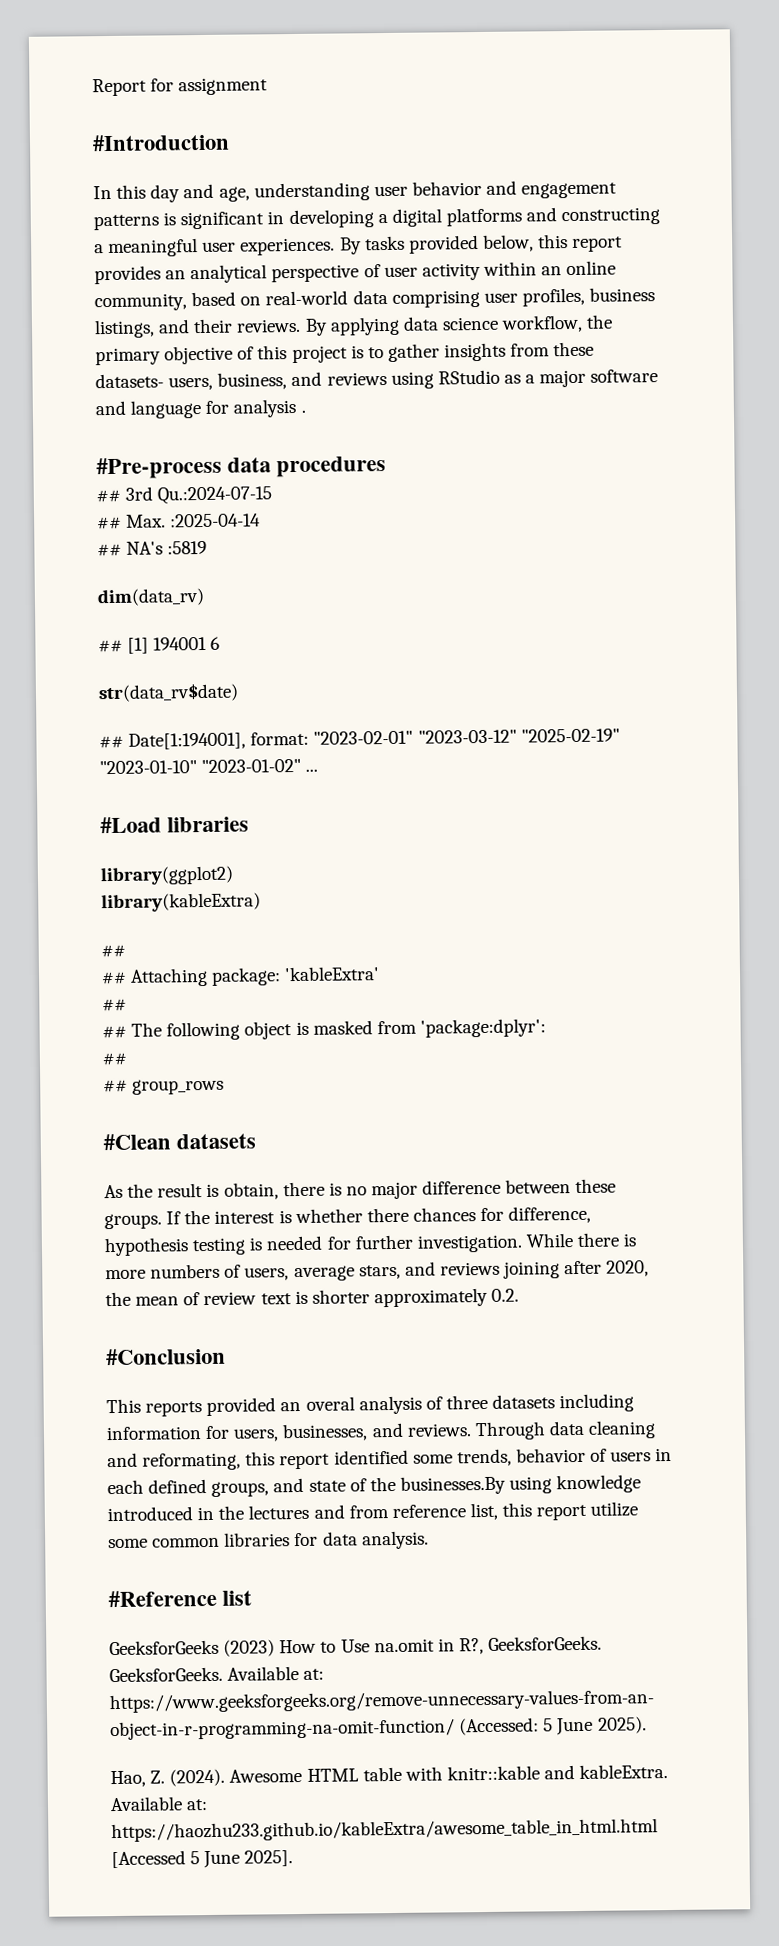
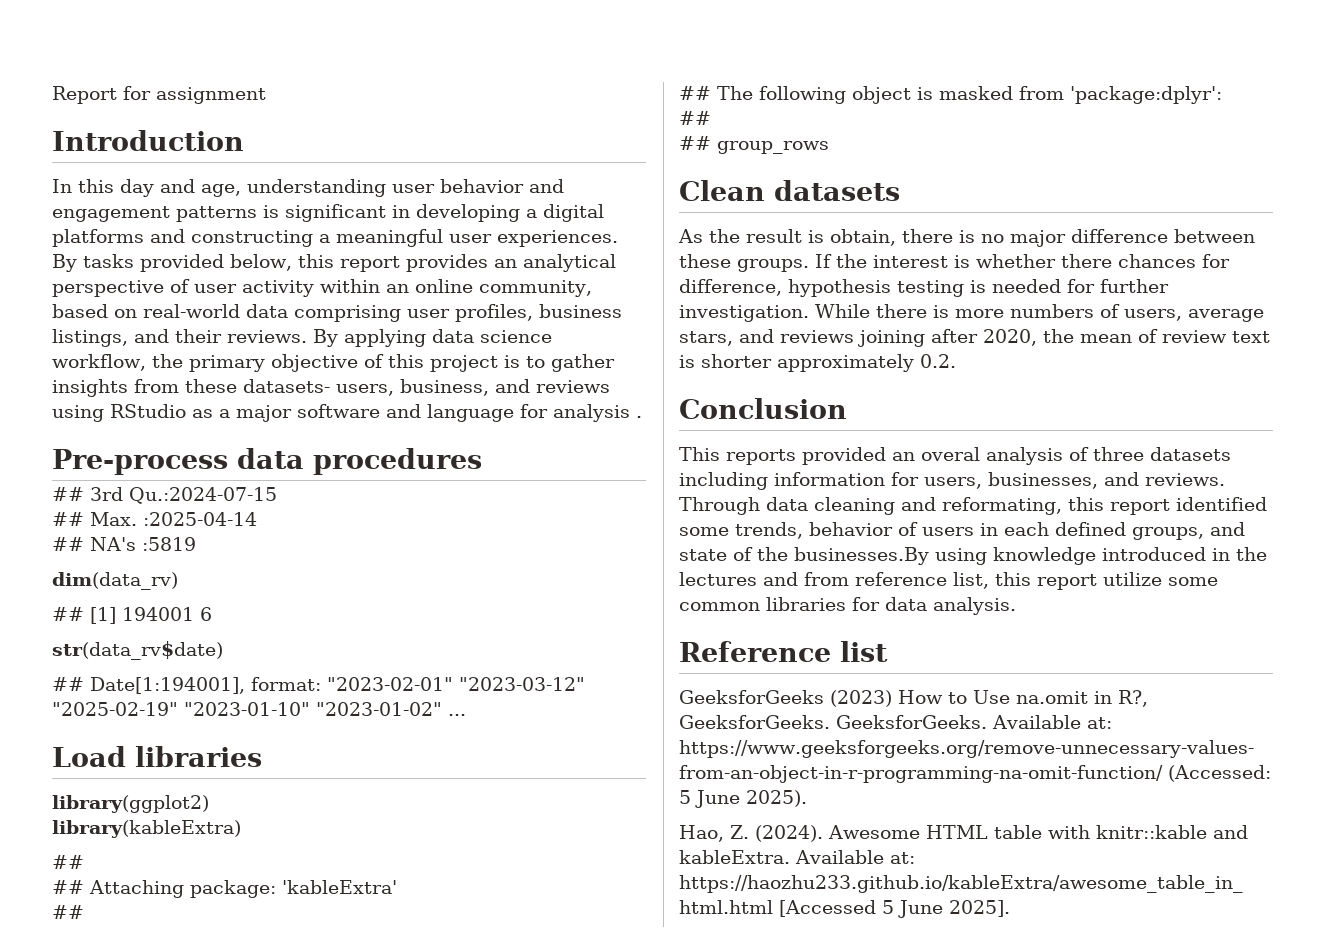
[92,133,230,152] #Introduction -> [52,130,244,151] Introduction
[96,456,222,480] #Pre-process -> [52,449,228,475] Pre-process
[100,816,162,834] #Load -> [52,746,126,767] Load
[103,1133,171,1151] #Clean -> [679,180,765,201] Clean
[106,1347,226,1366] #Conclusion -> [679,398,847,419] Conclusion
[108,1589,217,1608] #Reference -> [679,641,831,662] Reference

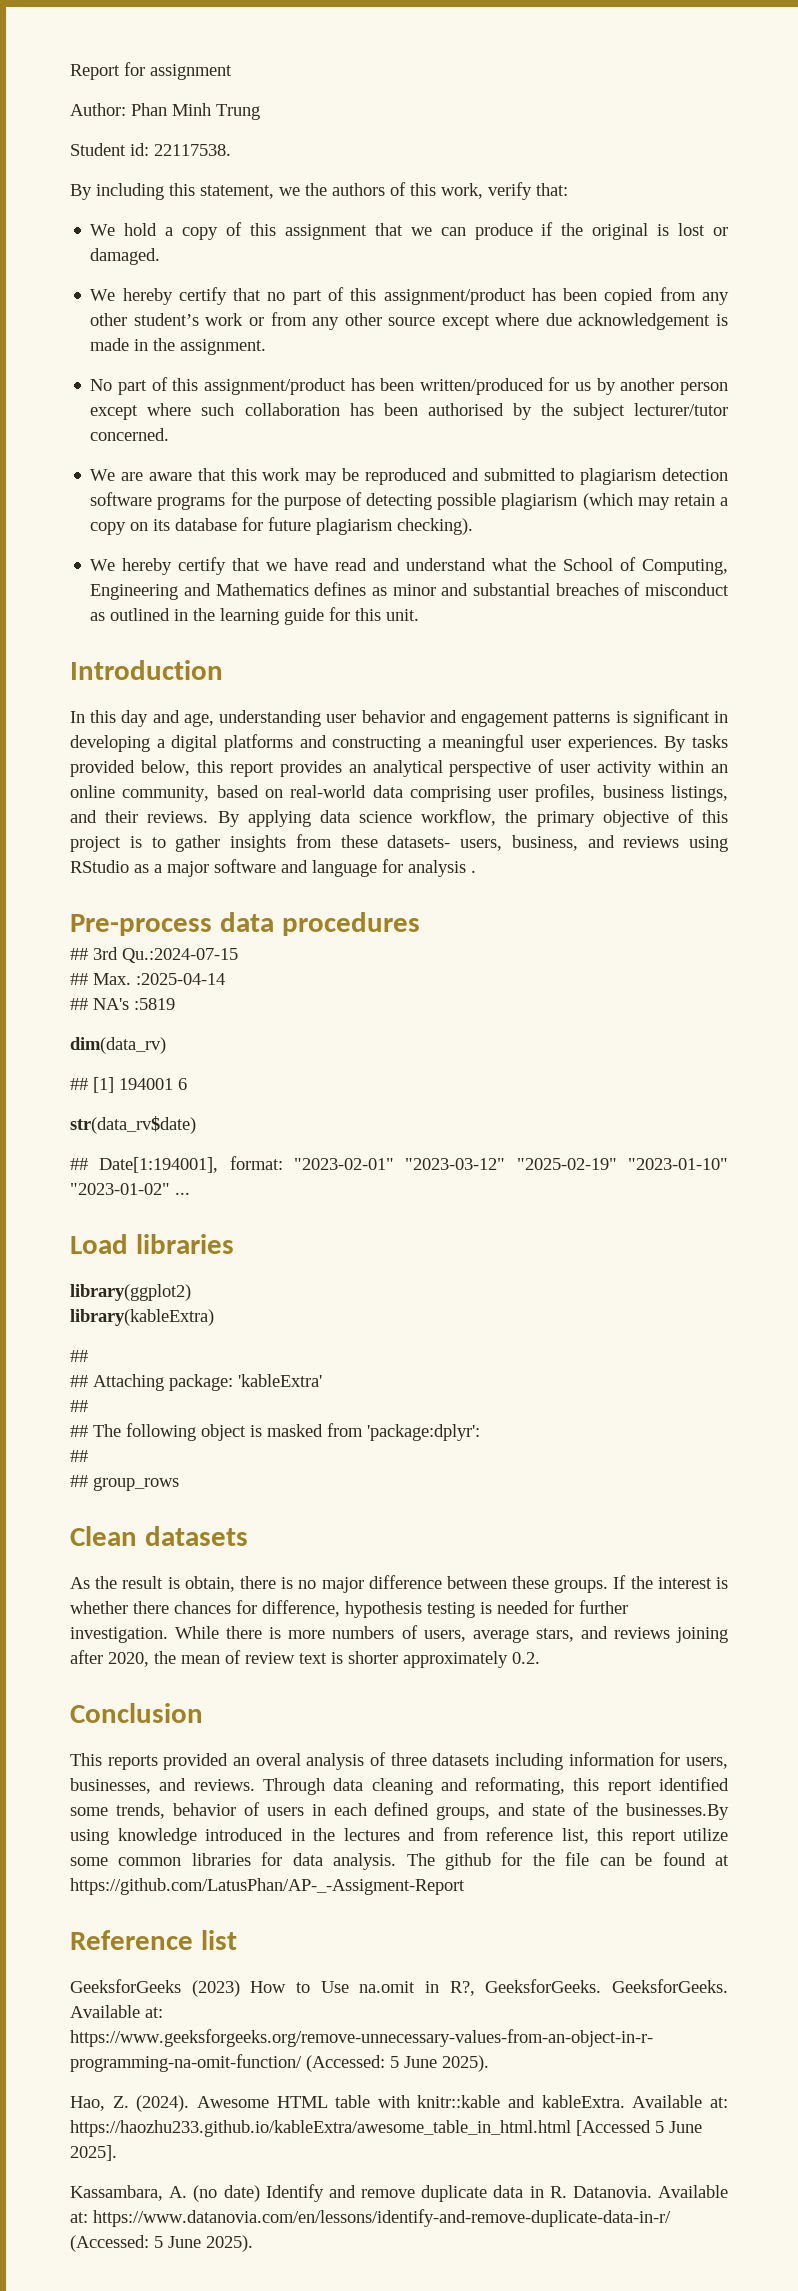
(266, 95) none -> [70,103,260,120] [70,143,231,156] [70,182,568,200] [90,222,728,240] [90,248,161,265] [90,287,729,305] [90,312,729,330] [90,338,267,355] [90,377,728,395] [90,403,728,420] [90,428,170,441] [90,468,729,485] [90,492,729,510] [90,517,474,535] [90,557,728,575] [90,582,729,600] [90,607,420,625] // Author: Phan Minh Trung // Student id: 22117538. // By including this statement, we the authors of this work, verify that: // We hold a copy of this assignment that we can produce if the original is lost or damaged. // We hereby certify that no part of this assignment/product has been copied from any other student’s work or from any other source except where due acknowledgement is made in the assignment. // No part of this assignment/product has been written/produced for us by another person except where such collaboration has been authorised by the subject lecturer/tutor concerned. // We are aware that this work may be reproduced and submitted to plagiarism detection software programs for the purpose of detecting possible plagiarism (which may retain a copy on its database for future plagiarism checking). // We hereby certify that we have read and understand what the School of Computing, Engineering and Mathematics defines as minor and substantial breaches of misconduct as outlined in the learning guide for this unit.
(1016, 606) none -> [406,1852,730,1870] [70,1878,465,1895] The github for the file can be found at https://github.com/LatusPhan/AP-_-Assigment-Report
(1010, 908) none -> [70,2184,729,2202] [70,2209,671,2227] [70,2235,253,2252] // Kassambara, A. (no date) Identify and remove duplicate data in R. Datanovia. Available at: https://www.datanovia.com/en/lessons/identify-and-remove-duplicate-data-in-r/ (Accessed: 5 June 2025).

